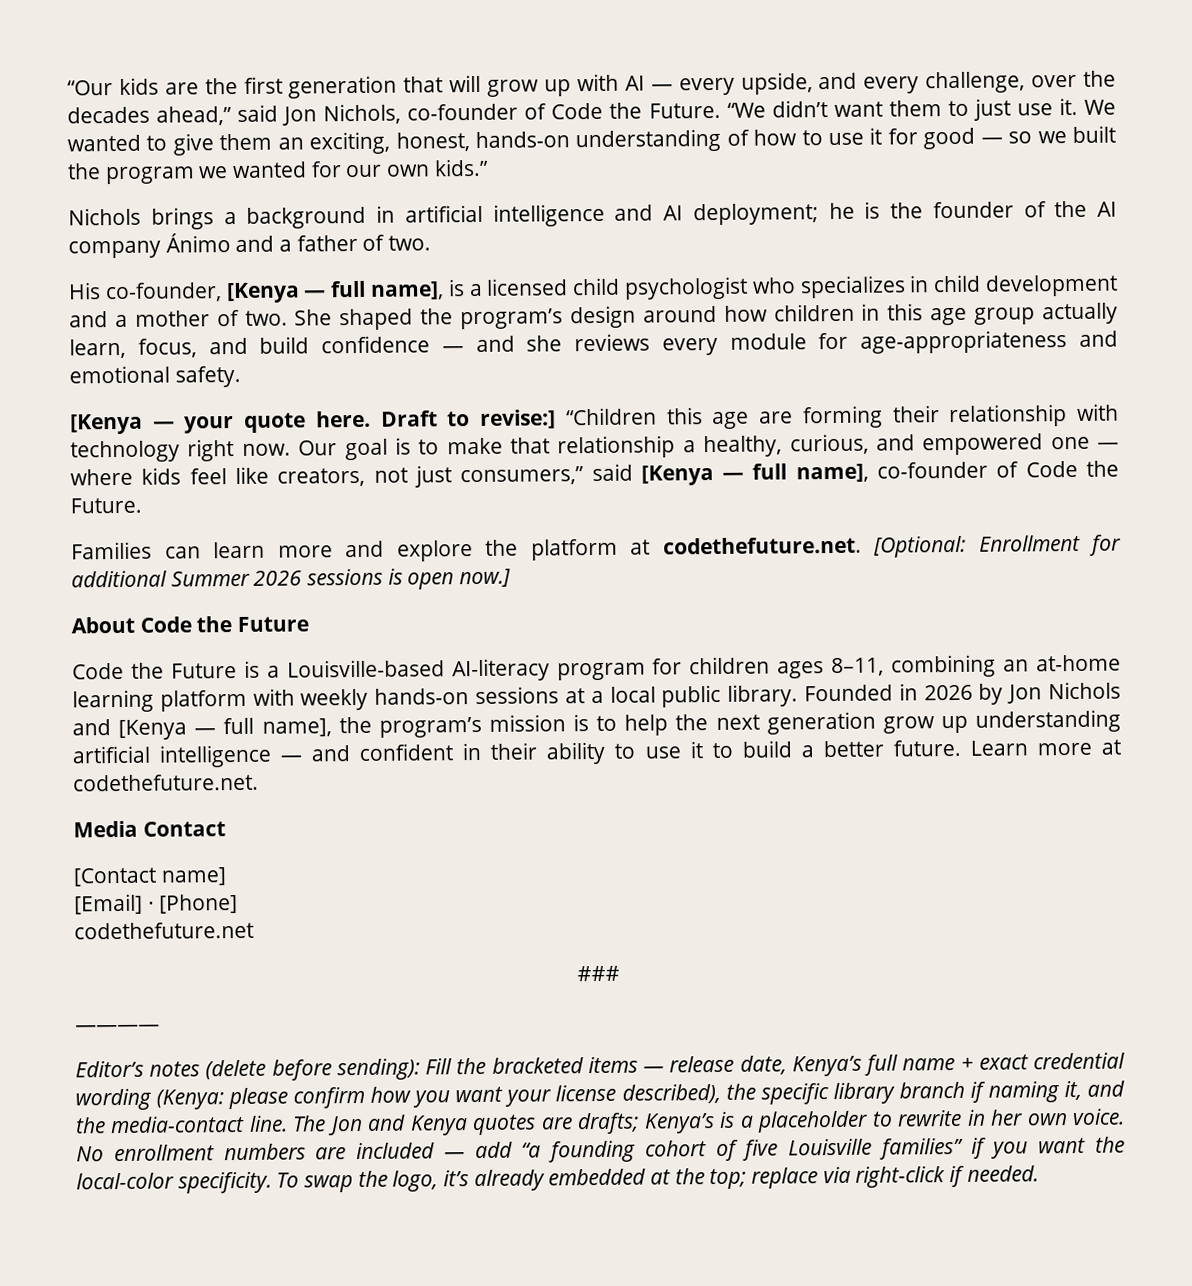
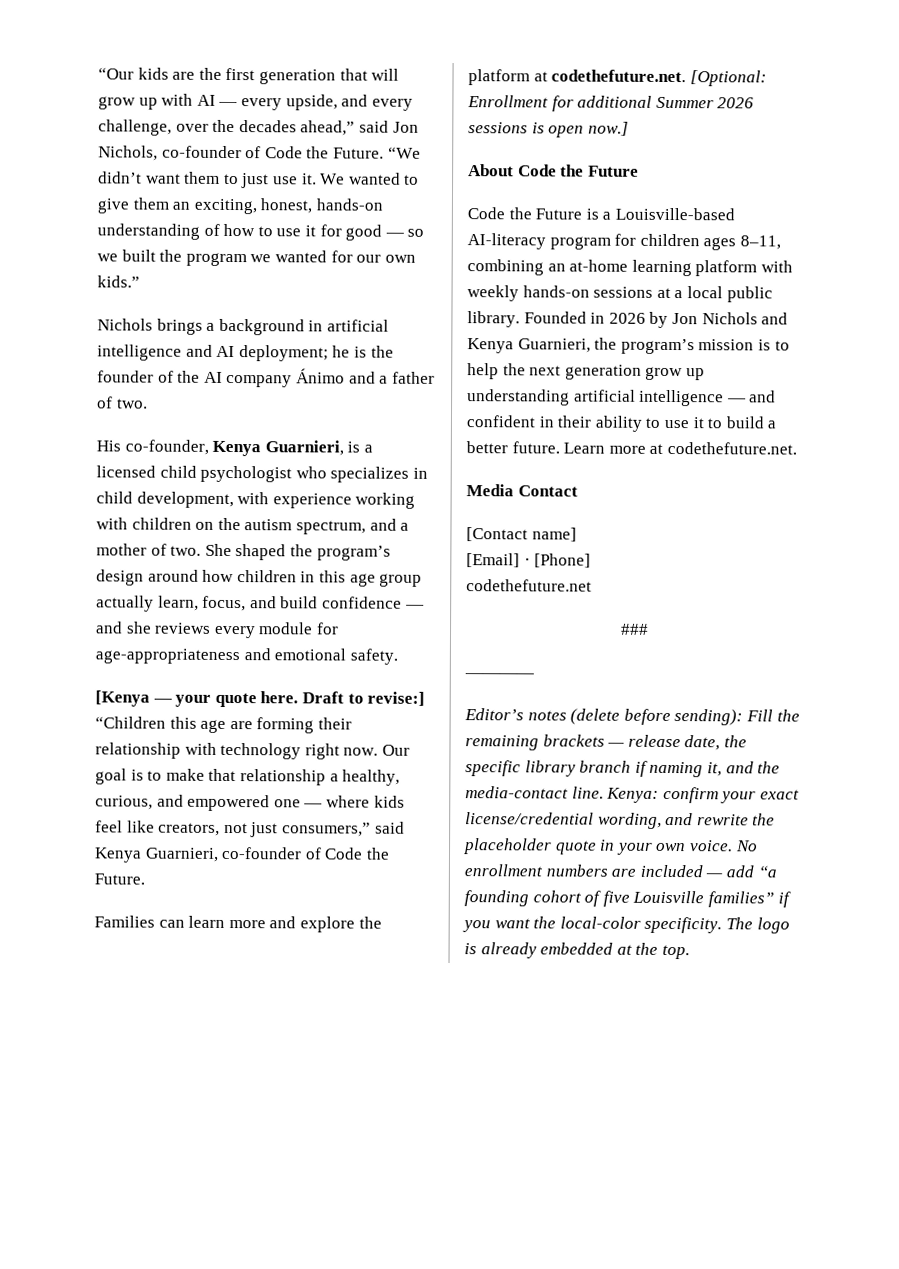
[225,280,445,304] [Kenya — full name], -> [212,440,344,457] Kenya Guarnieri,
[984,274,1118,297] development -> [136,491,416,509] [96,517,366,535] development, with experience working with children on the autism spectrum,
[640,463,869,486] [Kenya — full name], -> [94,847,219,863] Kenya Guarnieri,
[118,717,332,741] [Kenya — full name], -> [467,338,591,354] Kenya Guarnieri,
[491,1056,638,1074] bracketed items -> [465,734,605,751] remaining brackets
[791,1052,1125,1077] [75,1083,721,1111] Kenya’s full name + exact credential wording (Kenya: please confirm how you want your license described), -> (721, 743) none
[292,1109,1024,1136] The Jon and Kenya quotes are drafts; Kenya’s is a placeholder to rewrite in her -> [606,786,800,804] [465,812,776,829] [464,838,653,855] Kenya: confirm your exact license/credential wording, and rewrite the placeholder quote in your
[276,1165,1039,1193] To swap the logo, it’s already embedded at the top; replace via right-click if needed. -> [725,917,790,934] [464,942,690,960] The logo is already embedded at the top.

